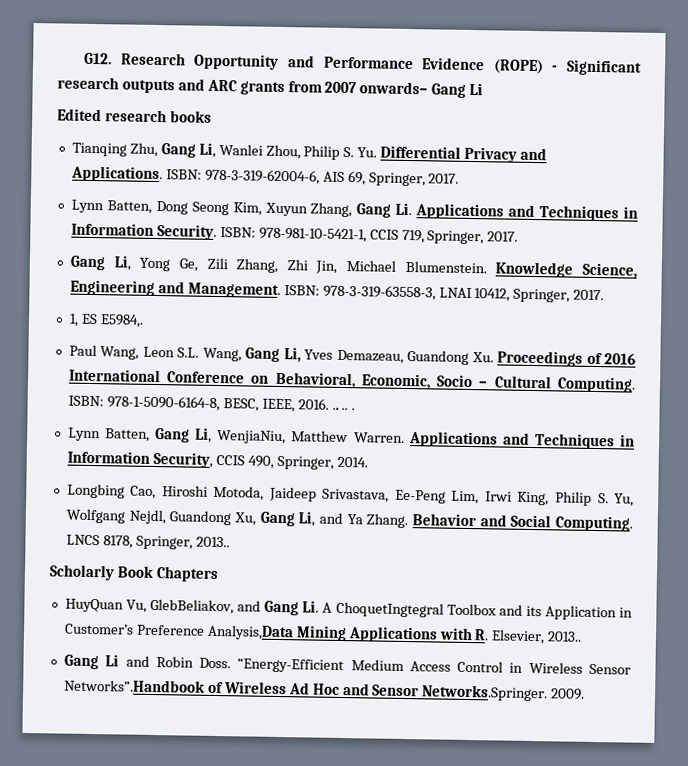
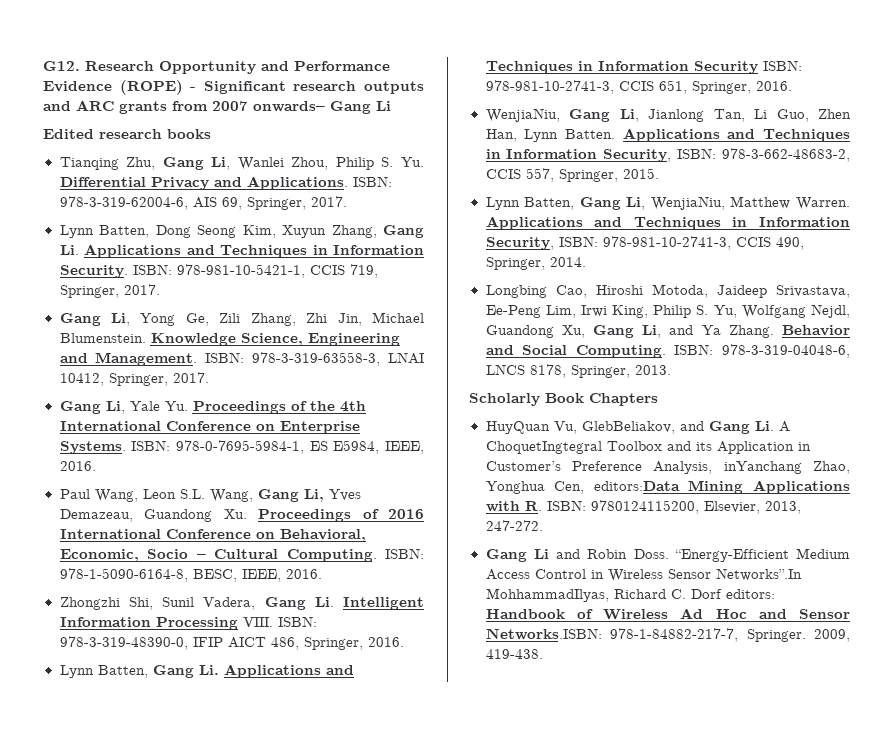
[68,313,144,328] 1, ES E5984,. -> [59,401,366,414] [59,421,360,434] [59,440,424,454] [59,461,96,471] Gang Li, Yale Yu. Proceedings of the 4th International Conference on Enterprise Systems. ISBN: 978-0-7695-5984-1, ES E5984, IEEE, 2016.
[331,406,356,411] .. .. . -> [59,597,424,610] [59,616,317,630] [59,636,404,650] [59,664,354,678] [485,60,802,74] [485,80,792,94] [485,108,851,122] [485,128,850,142] [485,148,850,162] [485,168,659,182] // Zhongzhi Shi, Sunil Vadera, Gang Li. Intelligent Information Processing VIII. ISBN: 978-3-319-48390-0, IFIP AICT 486, Springer, 2016. // Lynn Batten, Gang Li. Applications and Techniques in Information Security ISBN: 978-981-10-2741-3, CCIS 651, Springer, 2016. // WenjiaNiu, Gang Li, Jianlong Tan, Li Guo, Zhen Han, Lynn Batten. Applications and Techniques in Information Security, ISBN: 978-3-662-48683-2, CCIS 557, Springer, 2015.
(213, 459) none -> [558,236,731,250] ISBN: 978-981-10-2741-3,
(634, 523) none -> [674,344,850,358] ISBN: 978-3-319-04048-6,
[195,536,230,548] 2013.. -> [634,365,671,375] 2013.
[206,624,583,645] Analysis,Data Mining Applications with R. Elsevier, 2013.. -> [653,461,850,474] [485,480,850,494] [485,500,801,514] [485,520,543,531] Analysis, inYanchang Zhao, Yonghua Cen, editors:Data Mining Applications with R. ISBN: 9780124115200, Elsevier, 2013, 247-272.
[63,678,205,693] Networks”.Handbook -> [715,568,802,581] [485,588,775,602] [485,609,565,619] Networks”.In MohhammadIlyas, Richard C. Dorf editors: Handbook
[421,684,586,702] Networks.Springer. 2009. -> [485,628,850,642] [485,649,543,659] Networks.ISBN: 978-1-84882-217-7, Springer. 2009, 419-438.

